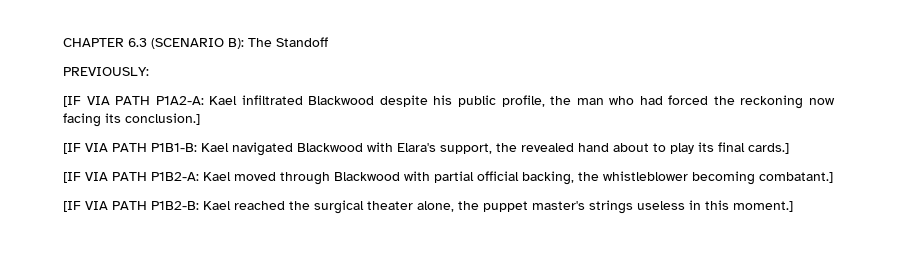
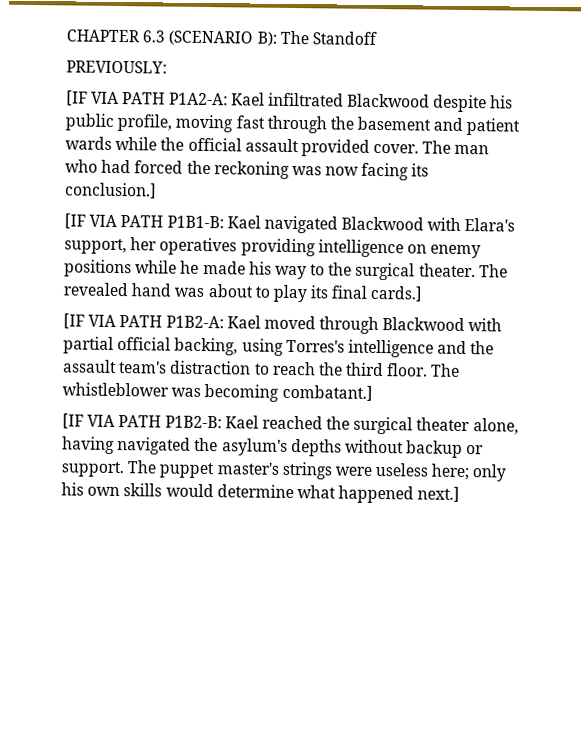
[550,96,572,105] the -> [175,114,521,136] [65,136,452,157] moving fast through the basement and patient wards while the official assault provided cover. The
(804, 102) none -> [291,165,322,176] was
[496,143,517,152] the -> [130,237,482,259] [64,259,508,281] her operatives providing intelligence on enemy positions while he made his way to the surgical theater. The
(609, 147) none -> [174,287,205,298] was
[578,171,688,181] the whistleblower -> [241,338,495,358] [63,359,461,377] [62,382,202,397] using Torres's intelligence and the assault team's distraction to reach the third floor. The whistleblower was
[458,200,793,214] the puppet master's strings useless in this moment.] -> [62,436,485,458] [61,460,507,482] [61,482,461,504] having navigated the asylum's depths without backup or support. The puppet master's strings were useless here; only his own skills would determine what happened next.]

